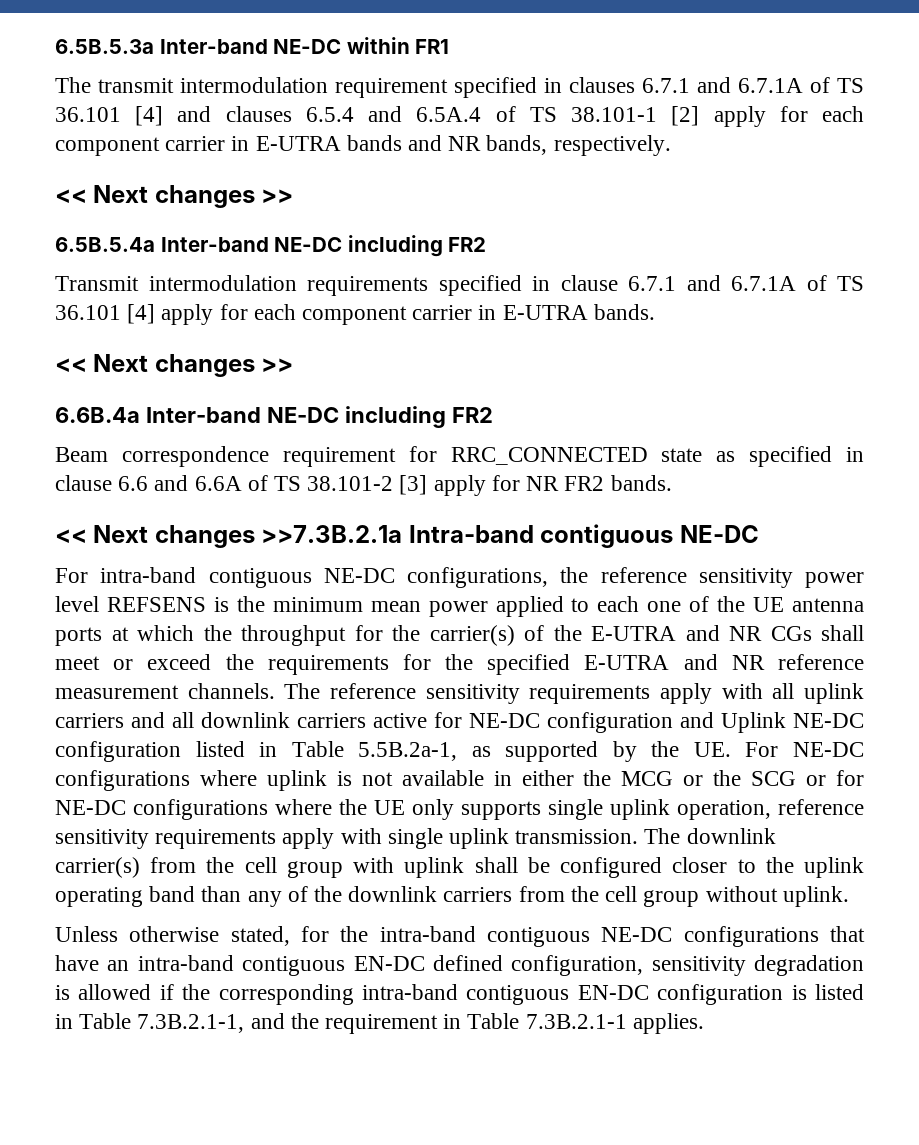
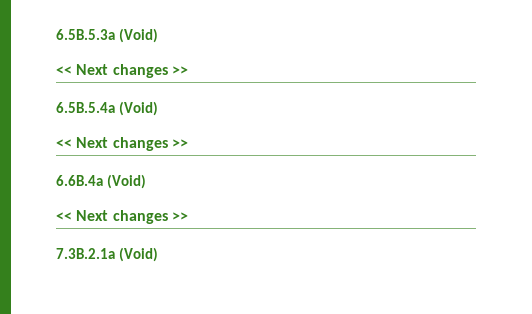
[159,37,450,54] [55,77,864,98] [55,106,865,127] [55,135,671,156] Inter-band NE-DC within FR1 // The transmit intermodulation requirement specified in clauses 6.7.1 and 6.7.1A of TS 36.101 [4] and clauses 6.5.4 and 6.5A.4 of TS 38.101-1 [2] apply for each component carrier in E-UTRA bands and NR bands, respectively. -> [118,28,158,43] (Void)
[160,235,487,257] [55,275,864,296] [55,304,655,325] Inter-band NE-DC including FR2 // Transmit intermodulation requirements specified in clause 6.7.1 and 6.7.1A of TS 36.101 [4] apply for each component carrier in E-UTRA bands. -> [118,101,158,116] (Void)
[145,406,493,428] [55,446,864,467] [55,475,672,496] [55,524,759,548] [55,567,864,588] [55,596,865,617] [55,625,864,646] [55,654,864,675] [55,683,864,704] [55,712,864,733] [55,741,864,762] [55,770,865,791] [55,799,864,820] [55,828,776,849] [55,857,865,878] [55,886,849,907] [55,926,865,947] [55,955,864,976] [55,984,864,1005] [55,1013,704,1034] Inter-band NE-DC including FR2 // Beam correspondence requirement for RRC_CONNECTED state as specified in clause 6.6 and 6.6A of TS 38.101-2 [3] apply for NR FR2 bands. // << Next changes >>7.3B.2.1a Intra-band contiguous NE-DC // For intra-band contiguous NE-DC configurations, the reference sensitivity power level REFSENS is the minimum mean power applied to each one of the UE antenna ports at which the throughput for the carrier(s) of the E-UTRA and NR CGs shall meet or exceed the requirements for the specified E-UTRA and NR reference measurement channels. The reference sensitivity requirements apply with all uplink carriers and all downlink carriers active for NE-DC configuration and Uplink NE-DC configuration listed in Table 5.5B.2a-1, as supported by the UE. For NE-DC configurations where uplink is not available in either the MCG or the SCG or for NE-DC configurations where the UE only supports single uplink operation, reference sensitivity requirements apply with single uplink transmission. The downlink carrier(s) from the cell group with uplink shall be configured closer to the uplink operating band than any of the downlink carriers from the cell group without uplink. // Unless otherwise stated, for the intra-band contiguous NE-DC configurations that have an intra-band contiguous EN-DC defined configuration, sensitivity degradation is allowed if the corresponding intra-band contiguous EN-DC configuration is listed in Table 7.3B.2.1-1, and the requirement in Table 7.3B.2.1-1 applies. -> [107,174,147,189] [56,210,188,224] [56,247,158,262] (Void) // << Next changes >> // 7.3B.2.1a (Void)

